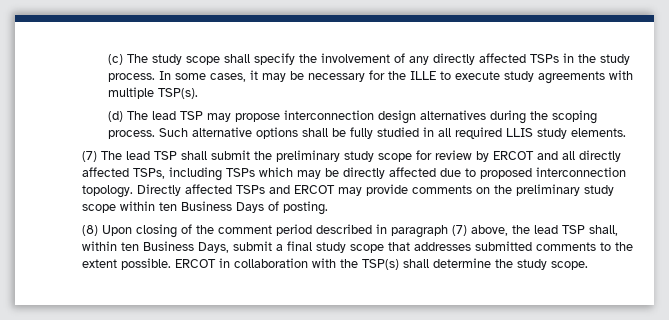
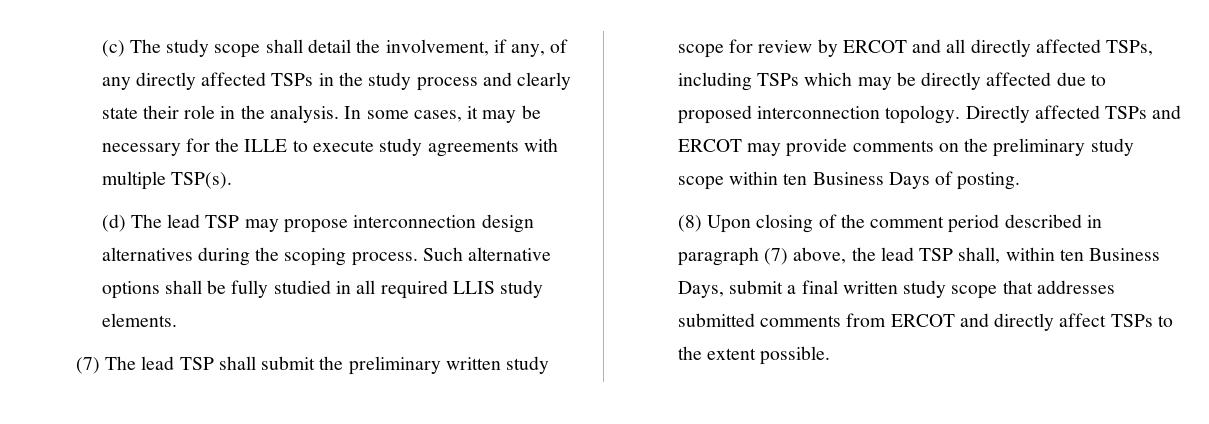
[253,53,390,65] specify the involvement -> [307,39,546,57] detail the involvement, if any,
[107,73,155,82] process. -> [416,72,572,91] [101,105,339,123] process and clearly state their role in the analysis.
(341, 156) none -> [445,357,501,370] written
(313, 246) none -> [842,281,898,294] written
[600,242,634,251] [82,258,589,270] to the extent possible. ERCOT in collaboration with the TSP(s) shall determine the study scope. -> [846,313,1173,331] [677,346,831,365] from ERCOT and directly affect TSPs to the extent possible.

